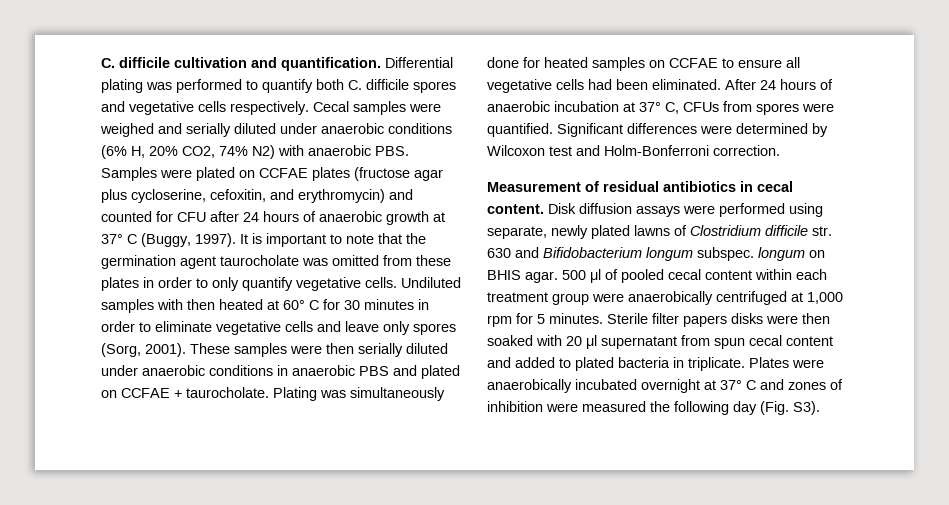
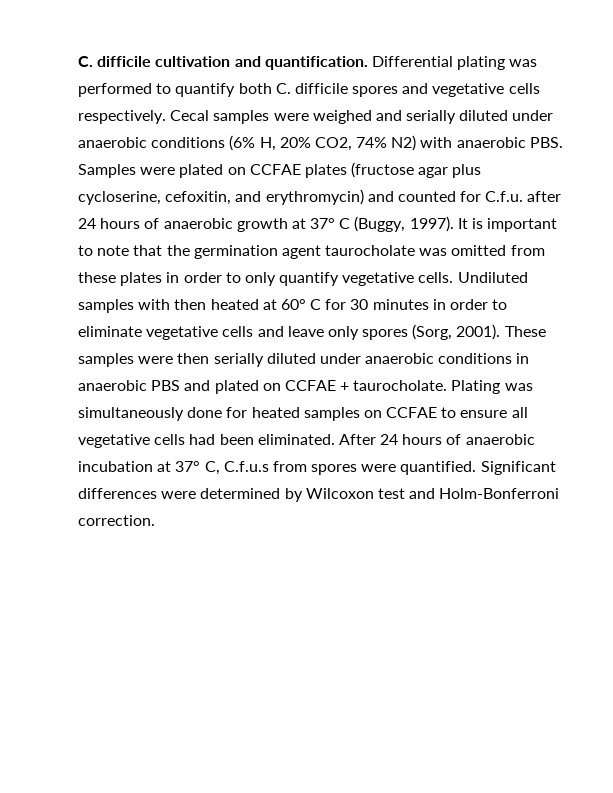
[177,212,206,222] CFU -> [485,191,524,202] C.f.u.
[683,102,719,112] CFUs -> [223,461,269,472] C.f.u.s
[487,181,793,192] [487,203,823,217] [487,225,832,239] [487,247,825,261] [487,269,827,283] [487,291,843,305] [487,313,830,327] [487,335,833,349] [487,357,824,371] [487,379,843,393] [487,401,820,415] // Measurement of residual antibiotics in cecal content. Disk diffusion assays were performed using separate, newly plated lawns of Clostridium difficile str. 630 and Bifidobacterium longum subspec. longum on BHIS agar. 500 μl of pooled cecal content within each treatment group were anaerobically centrifuged at 1,000 rpm for 5 minutes. Sterile filter papers disks were then soaked with 20 μl supernatant from spun cecal content and added to plated bacteria in triplicate. Plates were anaerobically incubated overnight at 37° C and zones of inhibition were measured the following day (Fig. S3). -> (155, 520) none

